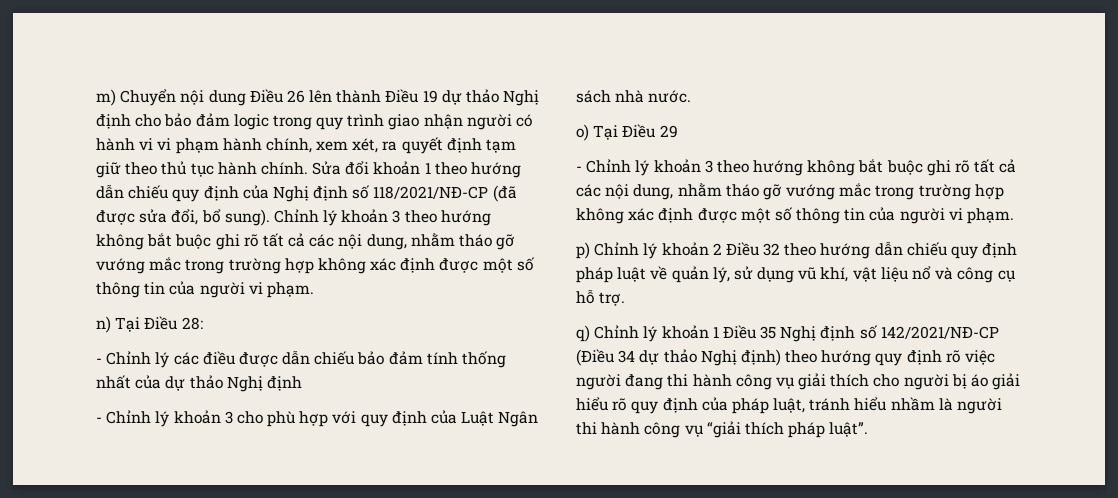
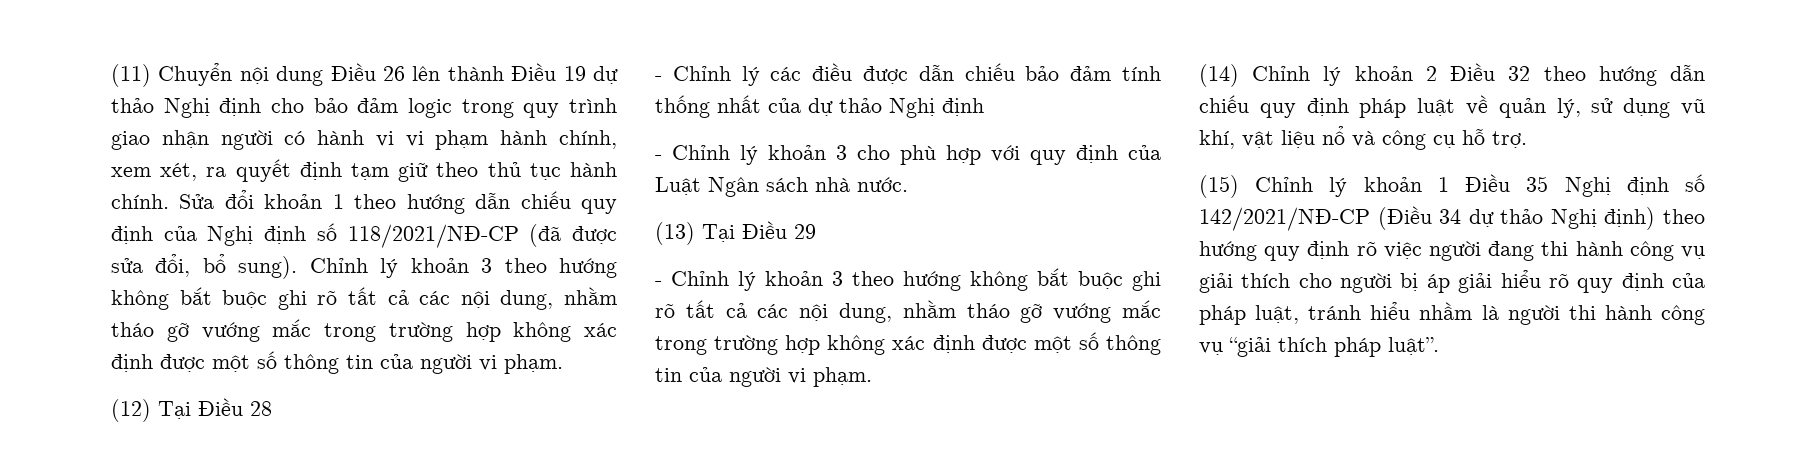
[96,89,116,106] m) -> [111,64,151,87] (11)
[96,316,203,333] n) Tại Điều 28: -> [111,398,272,422] (12) Tại Điều 28
[576,124,589,141] o) -> [655,222,695,245] (13)
[576,242,590,259] p) -> [1199,64,1239,87] (14)
[576,325,590,342] q) -> [1199,175,1239,198] (15)
[971,374,989,387] áo -> [1426,274,1450,293] áp

